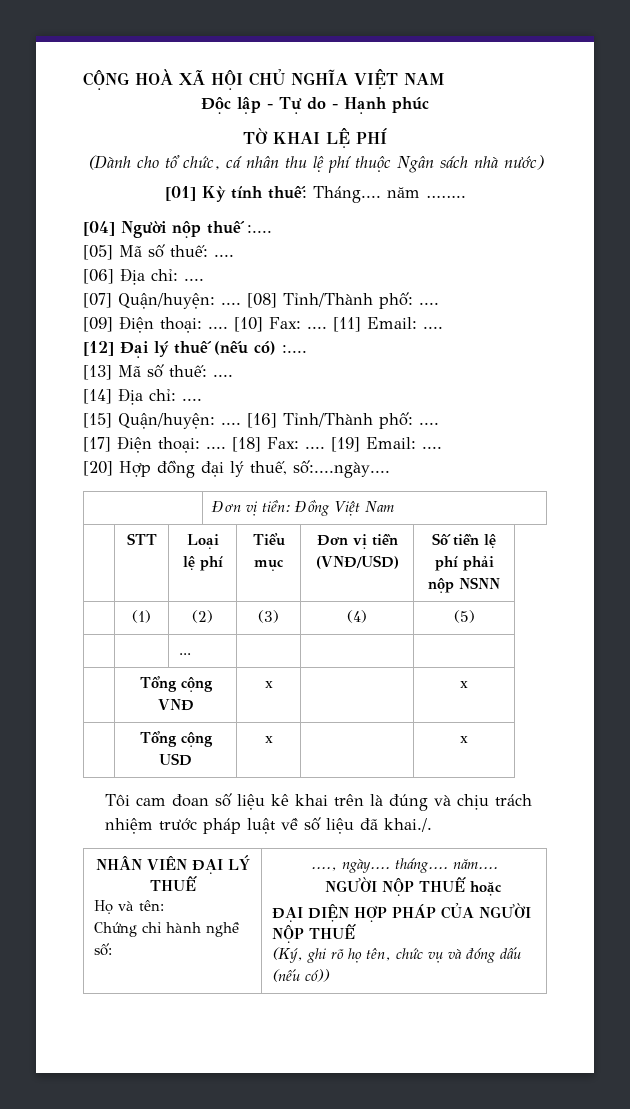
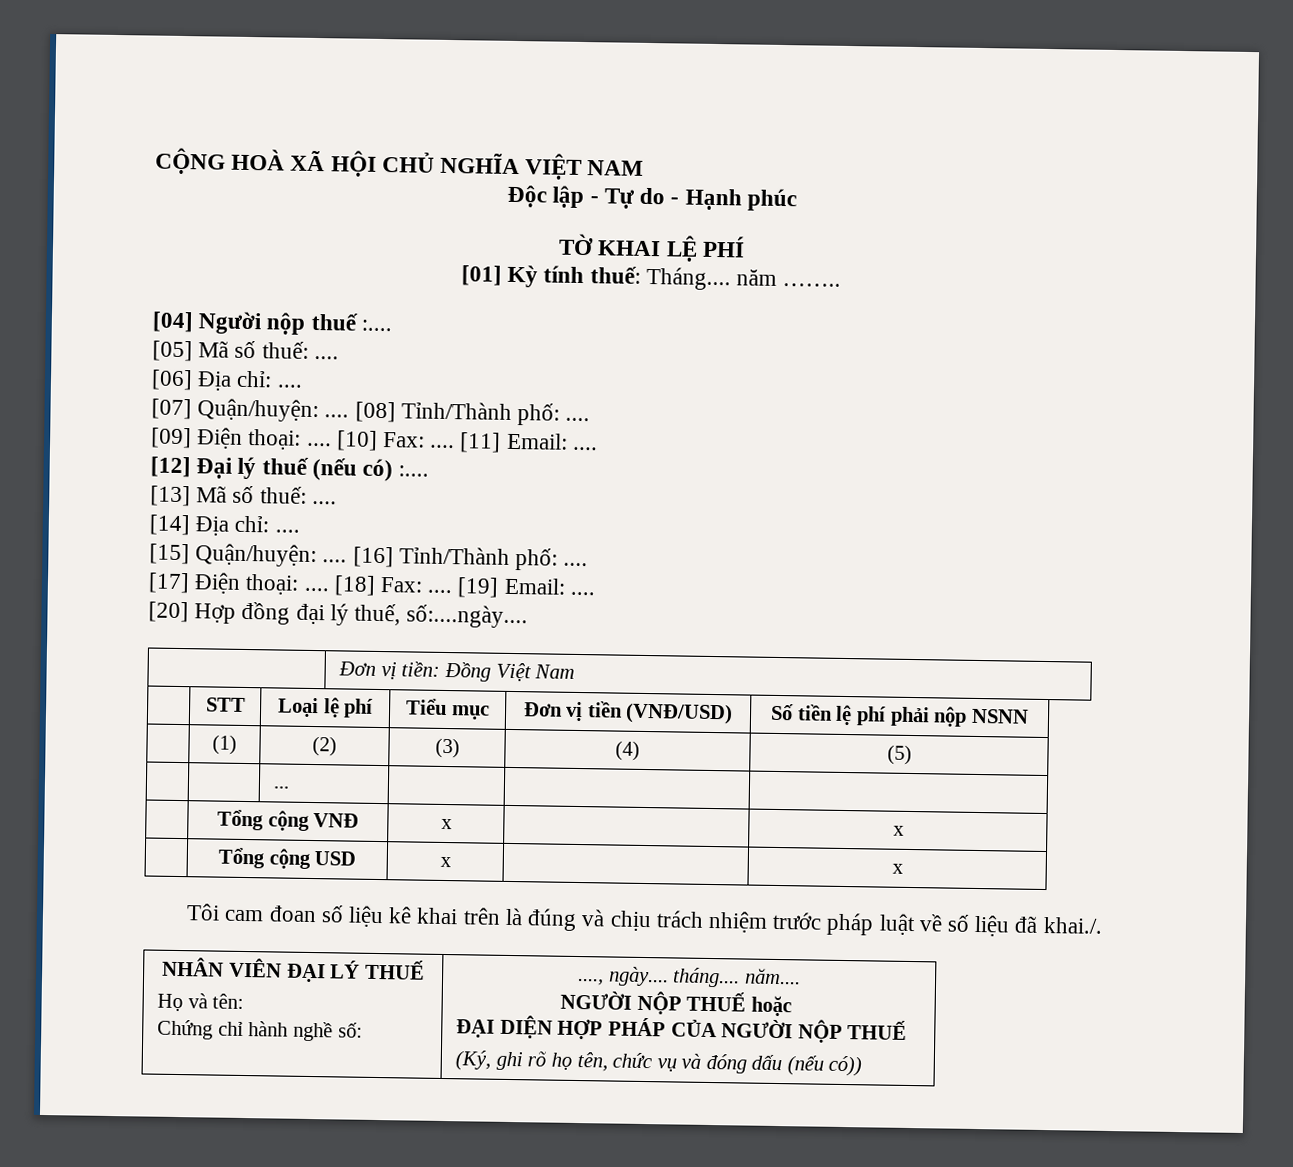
[87,155,544,173] // (Dành cho tổ chức, cá nhân thu lệ phí thuộc Ngân sách nhà nước) -> (745, 246) none

